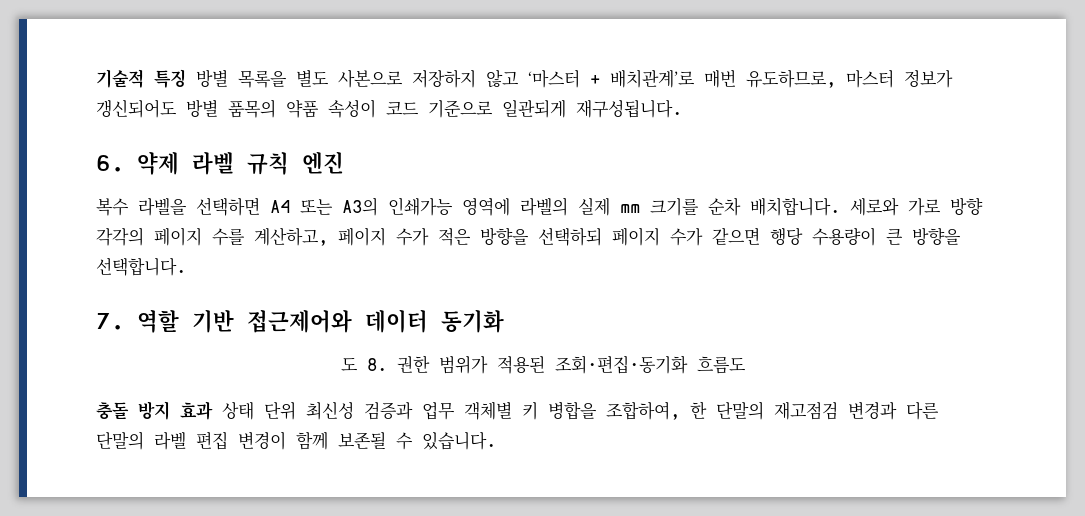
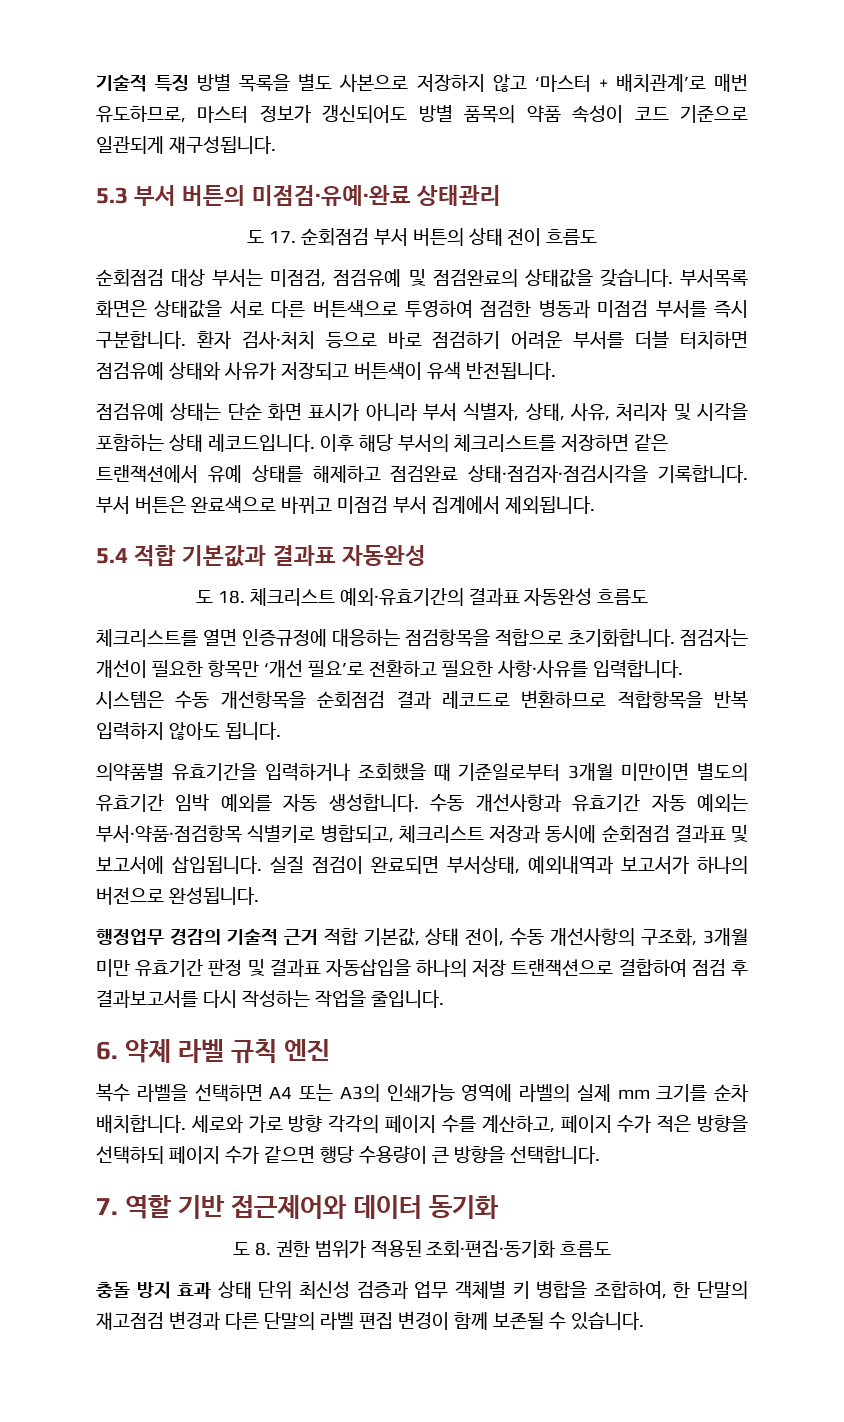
(682, 108) none -> [96,185,501,206] [246,228,598,246] [96,269,748,287] [96,299,748,318] [96,331,749,349] [96,362,556,380] [96,403,749,421] [96,434,668,452] [96,465,748,483] [96,496,595,514] [96,545,426,567] [195,588,649,606] [96,629,748,647] [96,660,683,678] [96,690,748,709] [96,722,281,740] [96,763,748,781] [96,794,748,812] [96,824,748,843] [96,856,748,874] [96,887,259,905] [96,928,748,946] [96,959,748,977] [96,990,444,1008] // 5.3 부서 버튼의 미점검·유예·완료 상태관리 // 도 17. 순회점검 부서 버튼의 상태 전이 흐름도 // 순회점검 대상 부서는 미점검, 점검유예 및 점검완료의 상태값을 갖습니다. 부서목록 화면은 상태값을 서로 다른 버튼색으로 투영하여 점검한 병동과 미점검 부서를 즉시 구분합니다. 환자 검사·처치 등으로 바로 점검하기 어려운 부서를 더블 터치하면 점검유예 상태와 사유가 저장되고 버튼색이 유색 반전됩니다. // 점검유예 상태는 단순 화면 표시가 아니라 부서 식별자, 상태, 사유, 처리자 및 시각을 포함하는 상태 레코드입니다. 이후 해당 부서의 체크리스트를 저장하면 같은 트랜잭션에서 유예 상태를 해제하고 점검완료 상태·점검자·점검시각을 기록합니다. 부서 버튼은 완료색으로 바뀌고 미점검 부서 집계에서 제외됩니다. // 5.4 적합 기본값과 결과표 자동완성 // 도 18. 체크리스트 예외·유효기간의 결과표 자동완성 흐름도 // 체크리스트를 열면 인증규정에 대응하는 점검항목을 적합으로 초기화합니다. 점검자는 개선이 필요한 항목만 ‘개선 필요’로 전환하고 필요한 사항·사유를 입력합니다. 시스템은 수동 개선항목을 순회점검 결과 레코드로 변환하므로 적합항목을 반복 입력하지 않아도 됩니다. // 의약품별 유효기간을 입력하거나 조회했을 때 기준일로부터 3개월 미만이면 별도의 유효기간 임박 예외를 자동 생성합니다. 수동 개선사항과 유효기간 자동 예외는 부서·약품·점검항목 식별키로 병합되고, 체크리스트 저장과 동시에 순회점검 결과표 및 보고서에 삽입됩니다. 실질 점검이 완료되면 부서상태, 예외내역과 보고서가 하나의 버전으로 완성됩니다. // 행정업무 경감의 기술적 근거 적합 기본값, 상태 전이, 수동 개선사항의 구조화, 3개월 미만 유효기간 판정 및 결과표 자동삽입을 하나의 저장 트랜잭션으로 결합하여 점검 후 결과보고서를 다시 작성하는 작업을 줄입니다.

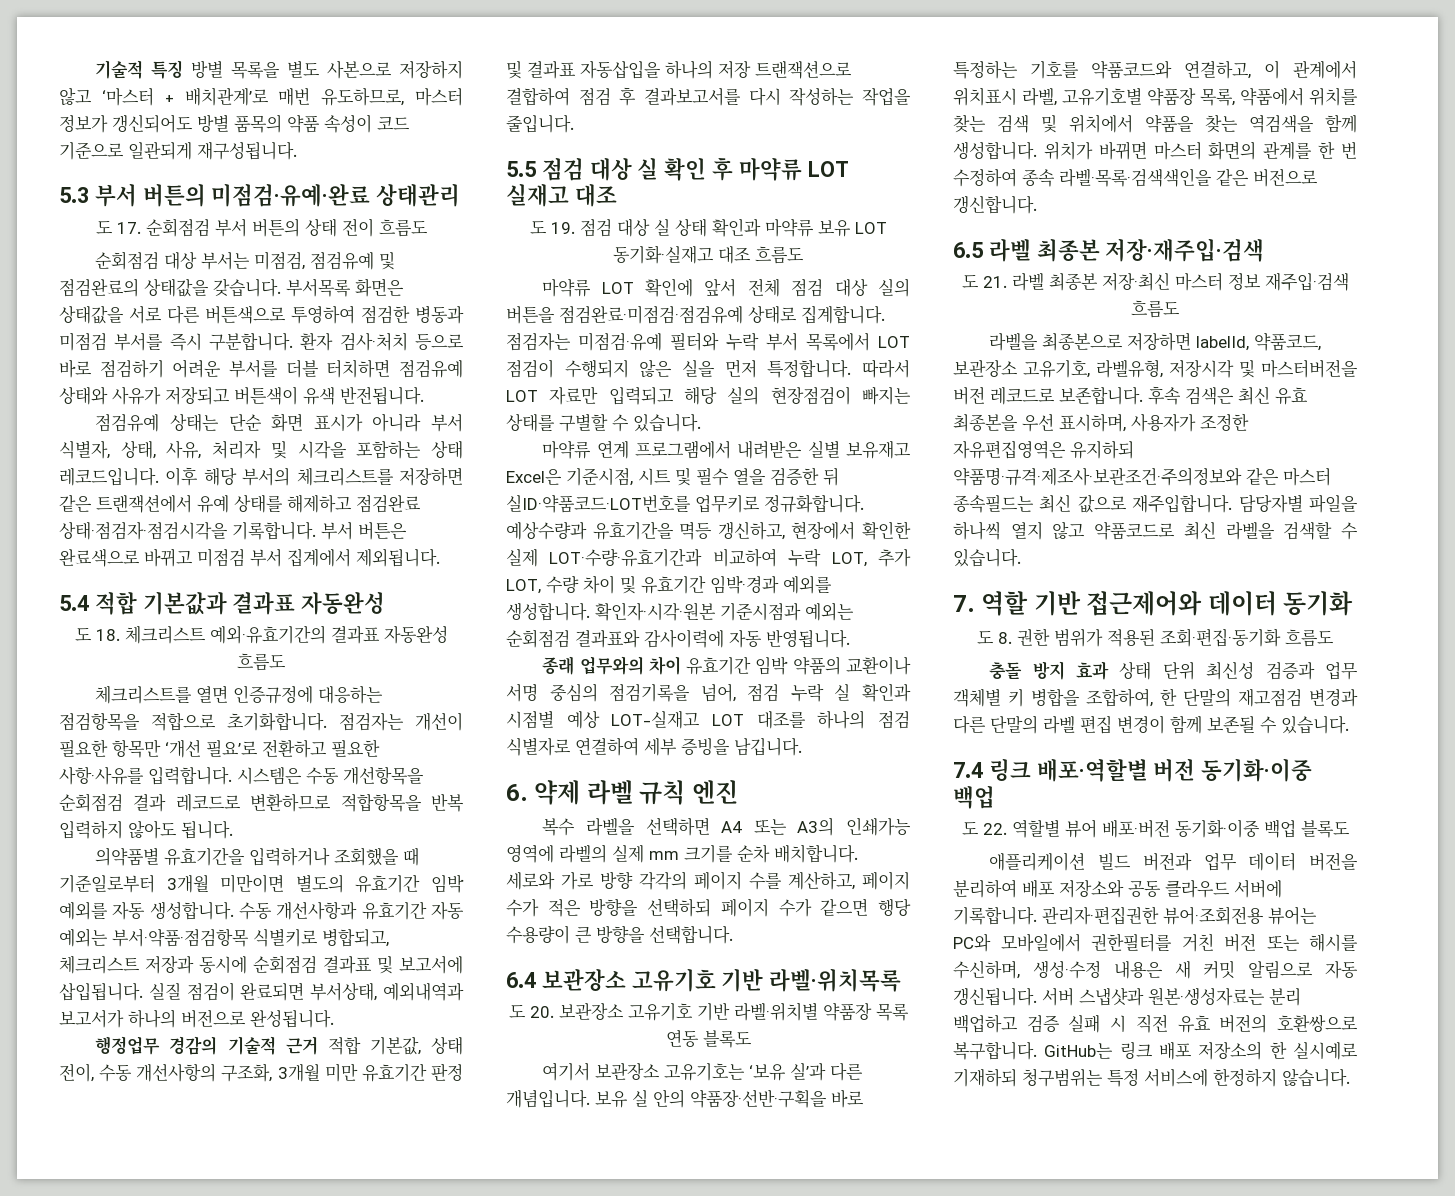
(444, 999) none -> [506,157,849,181] [506,184,617,207] [529,218,887,237] [613,245,804,264] [542,278,910,297] [506,305,885,324] [506,332,910,351] [506,359,910,378] [506,386,911,405] [506,413,701,432] [542,440,911,459] [506,467,839,486] [506,494,864,513] [506,521,911,540] [506,548,911,567] [506,575,832,594] [506,602,854,621] [506,629,850,648] [542,656,911,675] [506,683,911,702] [506,710,910,729] [506,737,802,756] // 5.5 점검 대상 실 확인 후 마약류 LOT 실재고 대조 // 도 19. 점검 대상 실 상태 확인과 마약류 보유 LOT 동기화·실재고 대조 흐름도 // 마약류 LOT 확인에 앞서 전체 점검 대상 실의 버튼을 점검완료·미점검·점검유예 상태로 집계합니다. 점검자는 미점검·유예 필터와 누락 부서 목록에서 LOT 점검이 수행되지 않은 실을 먼저 특정합니다. 따라서 LOT 자료만 입력되고 해당 실의 현장점검이 빠지는 상태를 구별할 수 있습니다. // 마약류 연계 프로그램에서 내려받은 실별 보유재고 Excel은 기준시점, 시트 및 필수 열을 검증한 뒤 실ID·약품코드·LOT번호를 업무키로 정규화합니다. 예상수량과 유효기간을 멱등 갱신하고, 현장에서 확인한 실제 LOT·수량·유효기간과 비교하여 누락 LOT, 추가 LOT, 수량 차이 및 유효기간 임박·경과 예외를 생성합니다. 확인자·시각·원본 기준시점과 예외는 순회점검 결과표와 감사이력에 자동 반영됩니다. // 종래 업무와의 차이 유효기간 임박 약품의 교환이나 서명 중심의 점검기록을 넘어, 점검 누락 실 확인과 시점별 예상 LOT-실재고 LOT 대조를 하나의 점검 식별자로 연결하여 세부 증빙을 남깁니다.
(600, 1155) none -> [506,968,902,992] [508,1002,909,1021] [665,1029,752,1048] [542,1062,864,1081] [506,1089,864,1108] [953,60,1357,79] [953,87,1358,106] [953,114,1357,133] [953,141,1357,160] [953,168,1318,187] [953,196,1037,214] [953,238,1265,262] [961,272,1349,291] [1131,300,1180,318] [989,332,1322,351] [953,359,1358,378] [953,386,1308,405] [953,413,1249,432] [953,440,1134,459] [953,467,1331,486] [953,494,1358,513] [953,521,1358,540] [953,549,1021,567] // 6.4 보관장소 고유기호 기반 라벨·위치목록 // 도 20. 보관장소 고유기호 기반 라벨·위치별 약품장 목록 연동 블록도 // 여기서 보관장소 고유기호는 ‘보유 실’과 다른 개념입니다. 보유 실 안의 약품장·선반·구획을 바로 특정하는 기호를 약품코드와 연결하고, 이 관계에서 위치표시 라벨, 고유기호별 약품장 목록, 약품에서 위치를 찾는 검색 및 위치에서 약품을 찾는 역검색을 함께 생성합니다. 위치가 바뀌면 마스터 화면의 관계를 한 번 수정하여 종속 라벨·목록·검색색인을 같은 버전으로 갱신합니다. // 6.5 라벨 최종본 저장·재주입·검색 // 도 21. 라벨 최종본 저장·최신 마스터 정보 재주입·검색 흐름도 // 라벨을 최종본으로 저장하면 labelId, 약품코드, 보관장소 고유기호, 라벨유형, 저장시각 및 마스터버전을 버전 레코드로 보존합니다. 후속 검색은 최신 유효 최종본을 우선 표시하며, 사용자가 조정한 자유편집영역은 유지하되 약품명·규격·제조사·보관조건·주의정보와 같은 마스터 종속필드는 최신 값으로 재주입합니다. 담당자별 파일을 하나씩 열지 않고 약품코드로 최신 라벨을 검색할 수 있습니다.
(644, 1321) none -> [953,758,1313,782] [953,785,995,809] [961,819,1350,838] [989,852,1358,871] [953,879,1282,898] [953,906,1317,925] [953,933,1358,952] [953,960,1358,979] [953,987,1301,1006] [953,1014,1358,1033] [953,1041,1358,1060] [953,1068,1350,1087] // 7.4 링크 배포·역할별 버전 동기화·이중 백업 // 도 22. 역할별 뷰어 배포·버전 동기화·이중 백업 블록도 // 애플리케이션 빌드 버전과 업무 데이터 버전을 분리하여 배포 저장소와 공동 클라우드 서버에 기록합니다. 관리자·편집권한 뷰어·조회전용 뷰어는 PC와 모바일에서 권한필터를 거친 버전 또는 해시를 수신하며, 생성·수정 내용은 새 커밋 알림으로 자동 갱신됩니다. 서버 스냅샷과 원본·생성자료는 분리 백업하고 검증 실패 시 직전 유효 버전의 호환쌍으로 복구합니다. GitHub는 링크 배포 저장소의 한 실시예로 기재하되 청구범위는 특정 서비스에 한정하지 않습니다.

